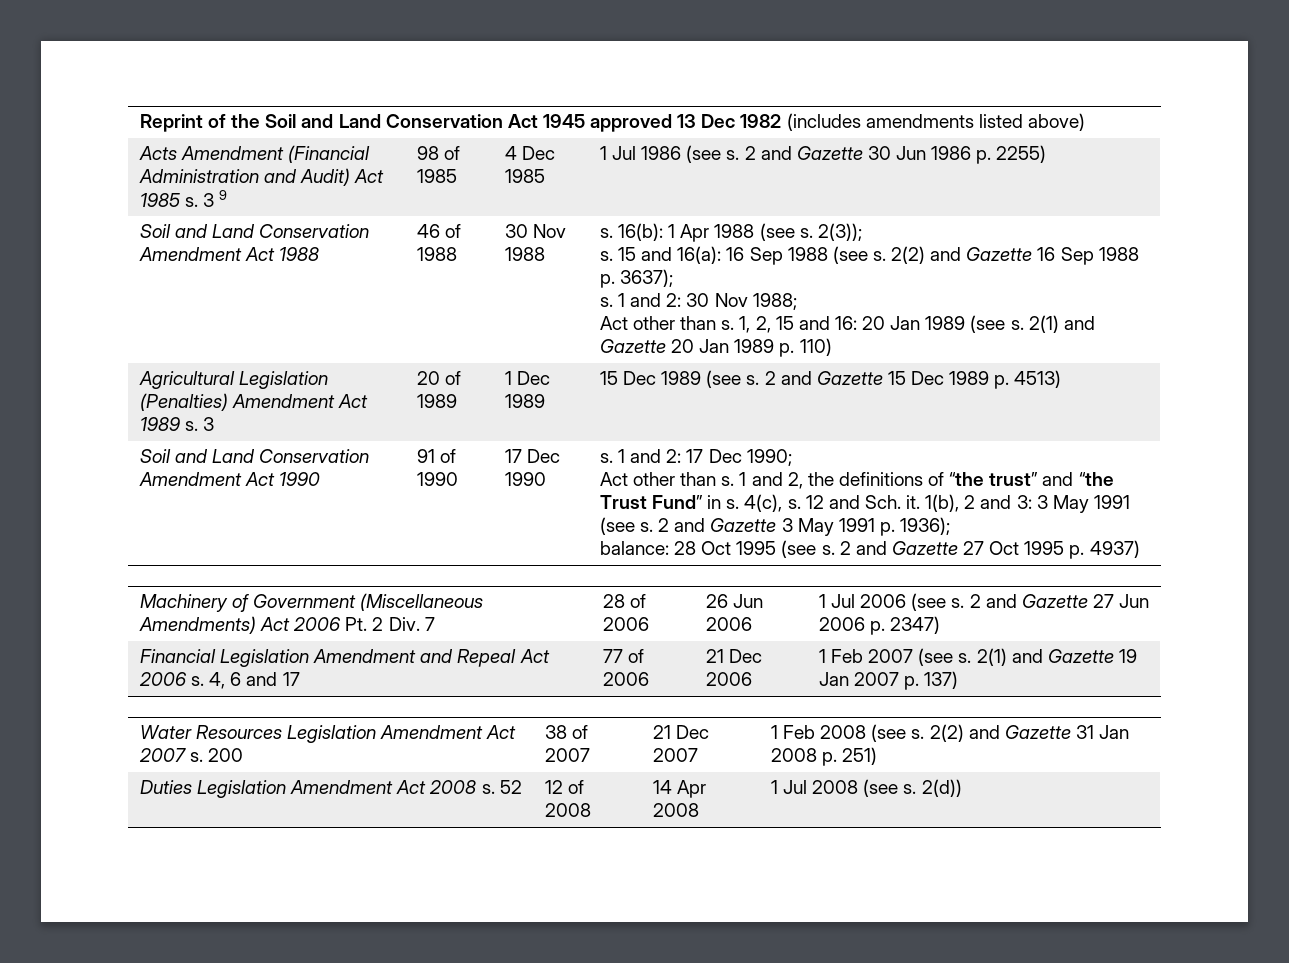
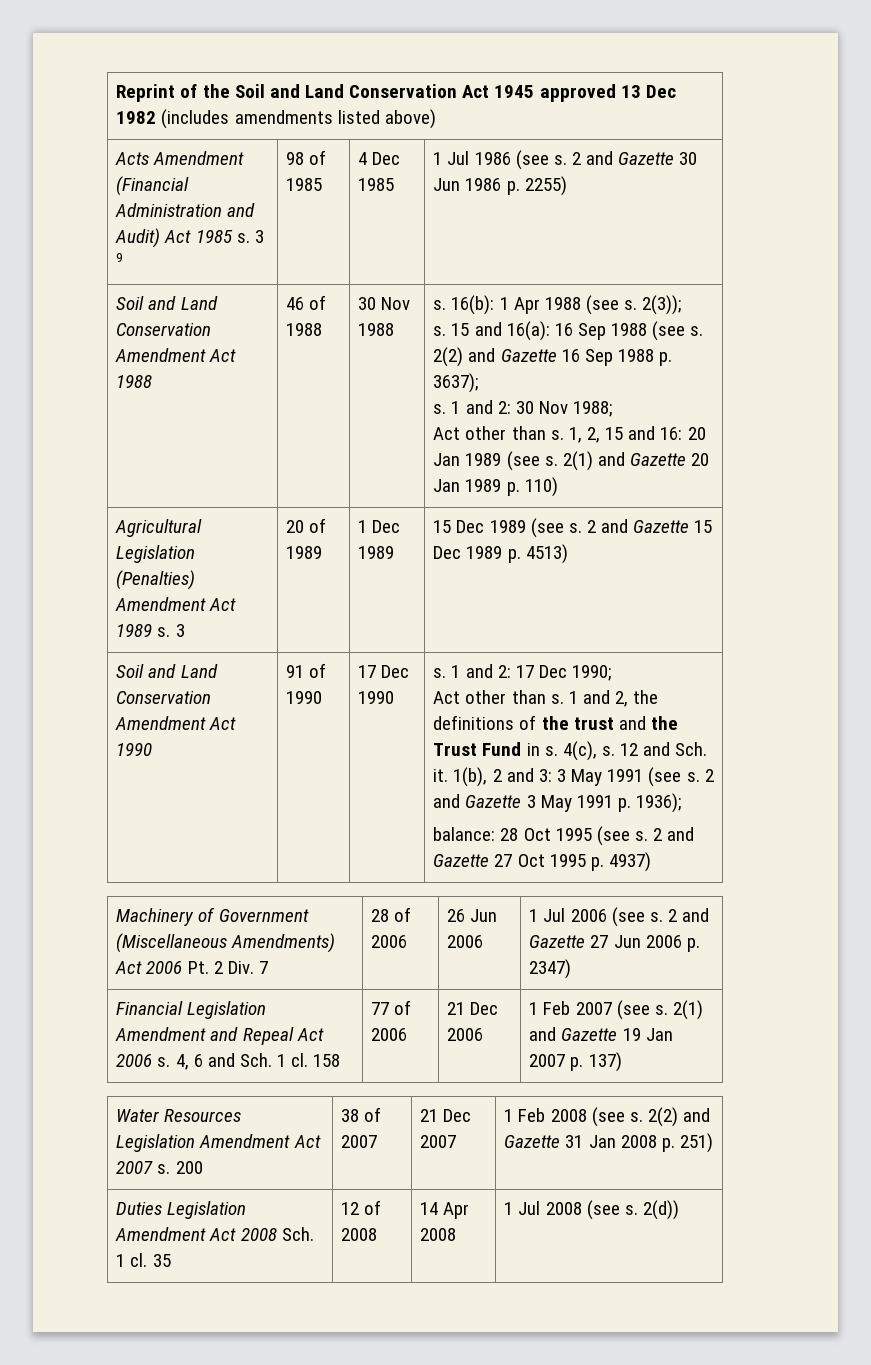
[949,472,1114,486] [599,495,704,509] “the trust” and “the Trust Fund” -> [541,716,678,730] [433,742,522,756] the trust and the Trust Fund
[282,672,300,686] 17 -> [239,1053,341,1067] Sch. 1 cl. 158
[481,780,522,794] s. 52 -> [281,1227,314,1241] [116,1253,171,1267] Sch. 1 cl. 35

